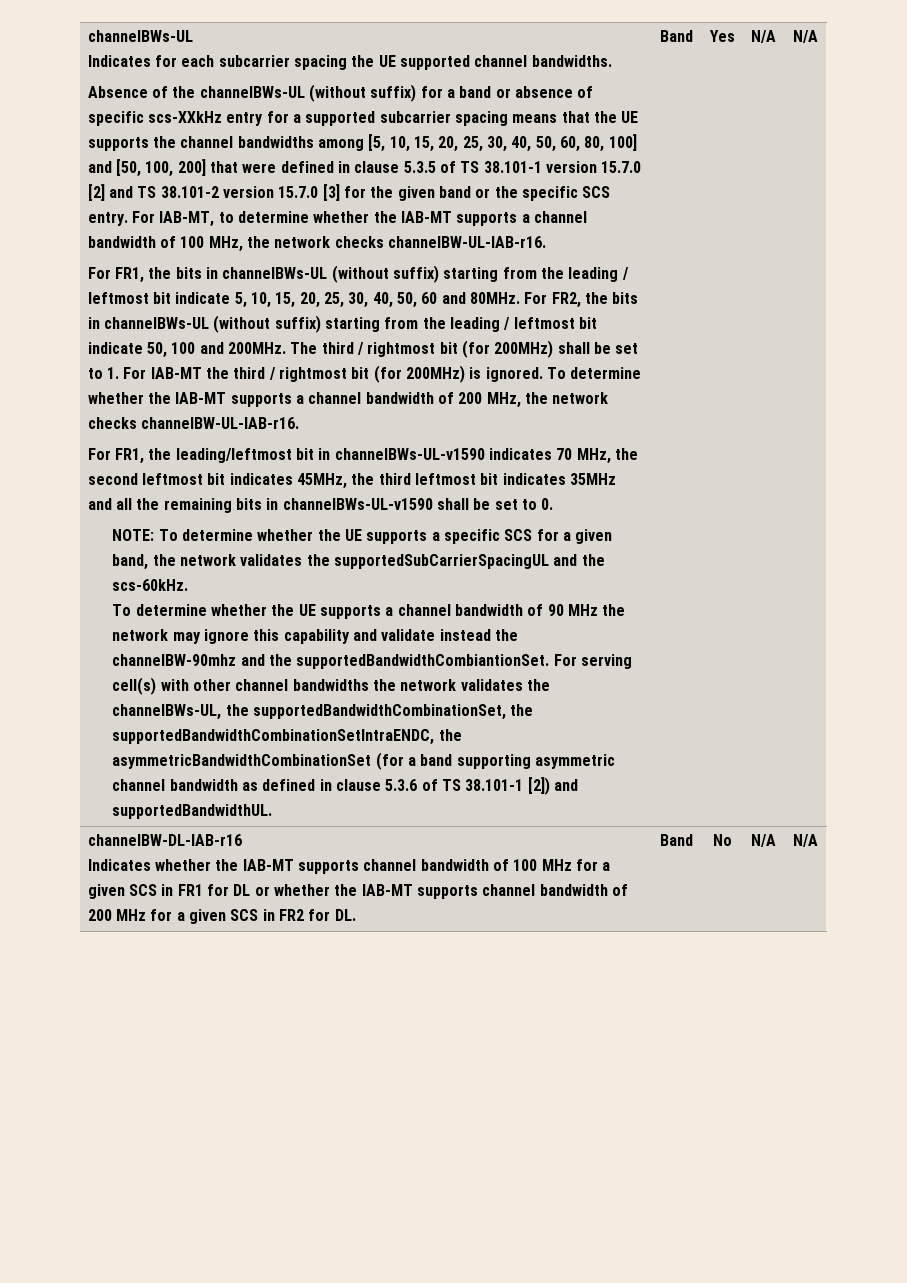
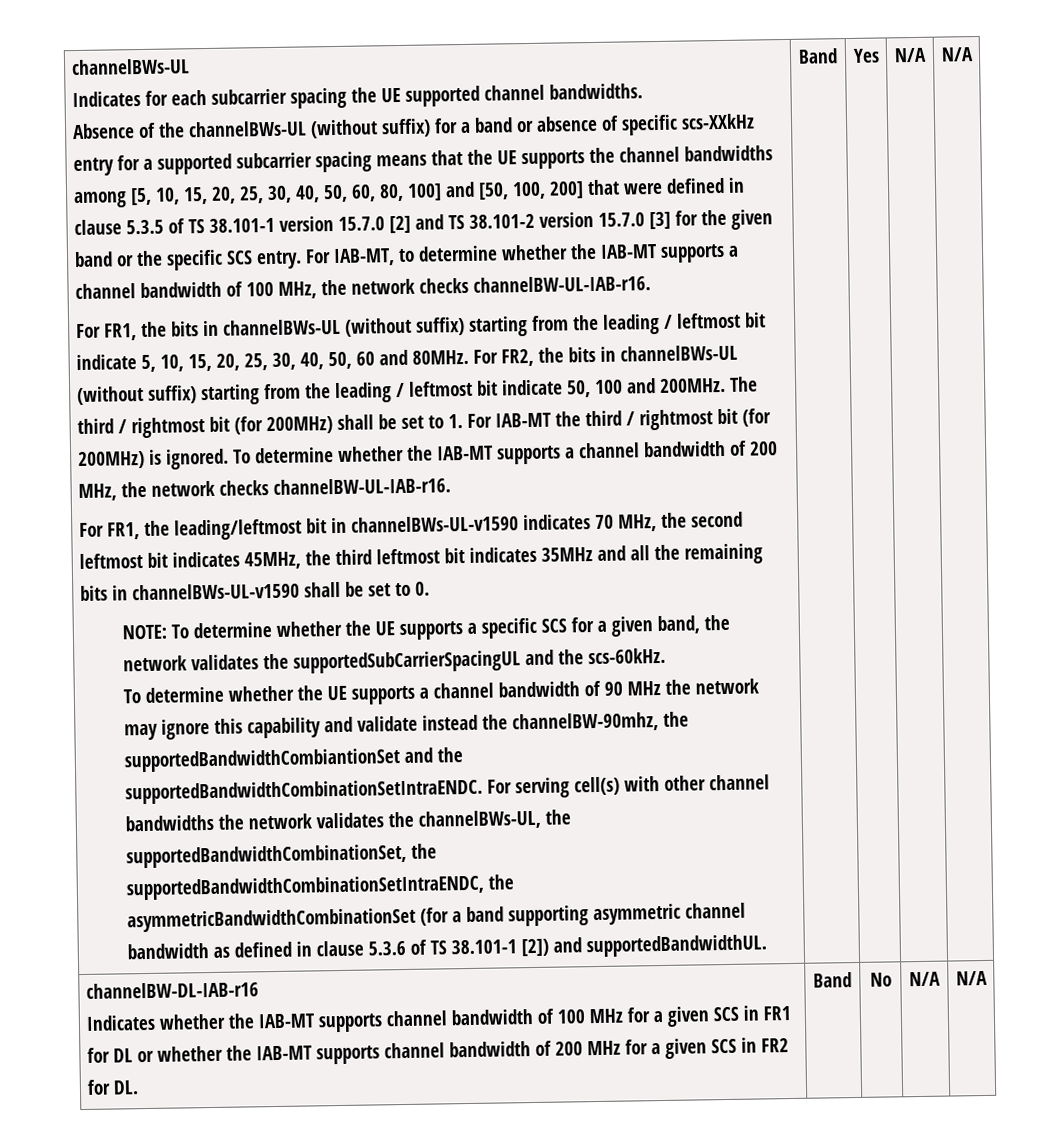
[112,654,550,669] channelBW-90mhz and the supportedBandwidthCombiantionSet. -> [512,711,690,733] [124,747,464,773] [125,778,484,805] channelBW-90mhz, the supportedBandwidthCombiantionSet and the supportedBandwidthCombinationSetIntraENDC.

